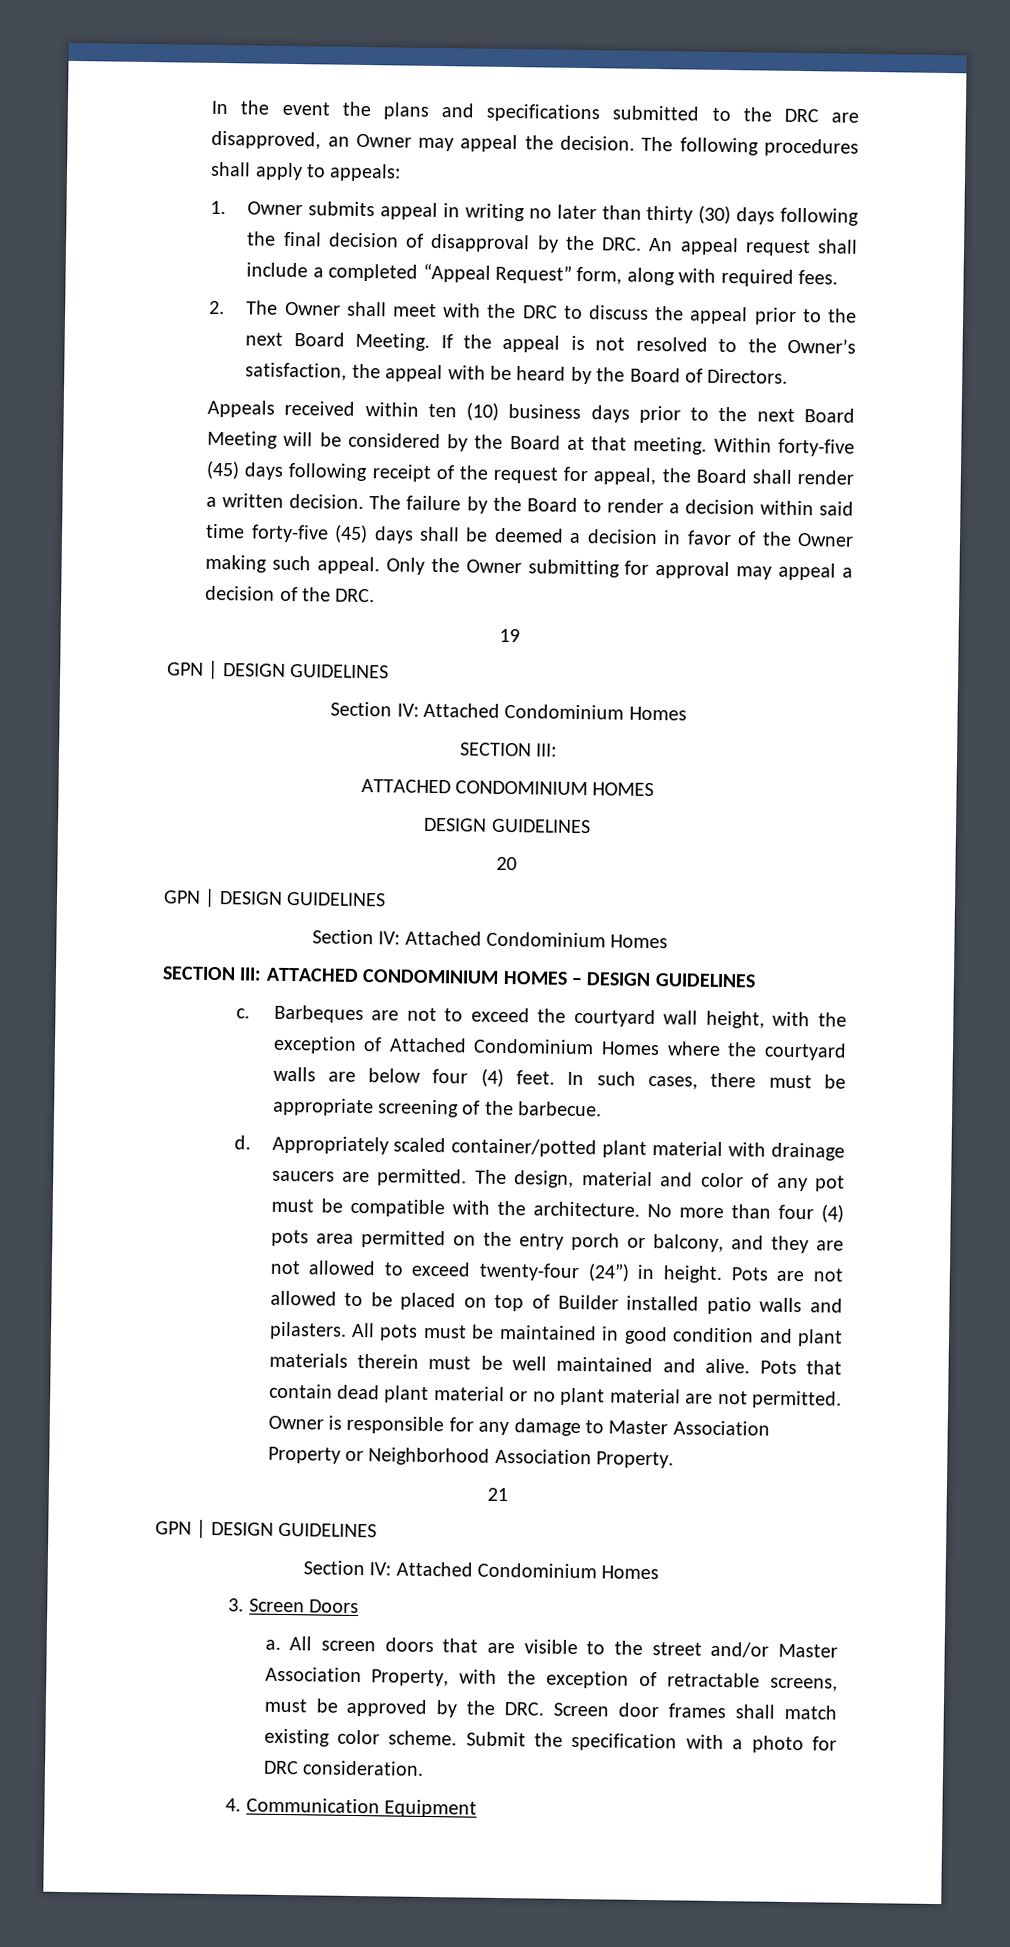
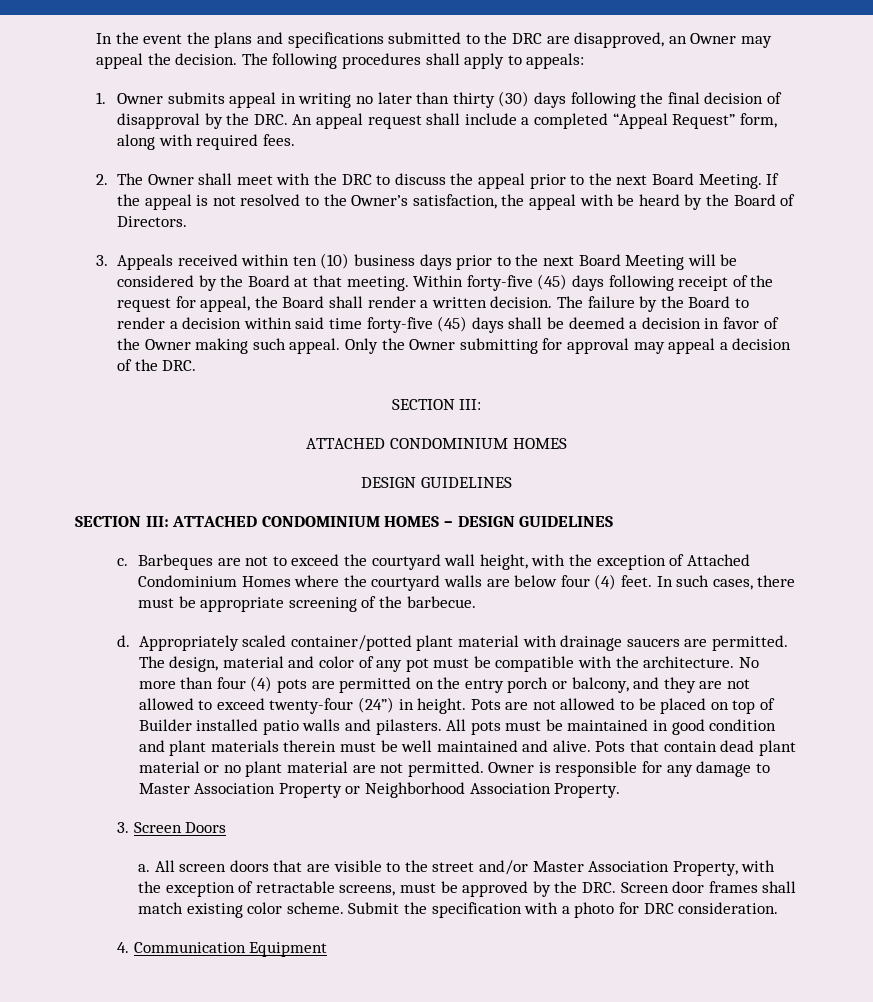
(789, 376) none -> [96,255,109,266] 3.
[499,628,520,643] [167,660,390,680] [330,701,687,721] // 19 // GPN | DESIGN GUIDELINES // Section IV: Attached Condominium Homes -> (197, 365) none
[496,856,517,871] [163,888,387,907] [311,929,669,949] // 20 // GPN | DESIGN GUIDELINES // Section IV: Attached Condominium Homes -> (512, 482) none
[315,1233,354,1244] area -> [311,681,335,689] are
[487,1487,508,1502] [155,1519,378,1538] [302,1560,660,1580] // 21 // GPN | DESIGN GUIDELINES // Section IV: Attached Condominium Homes -> (621, 790) none

